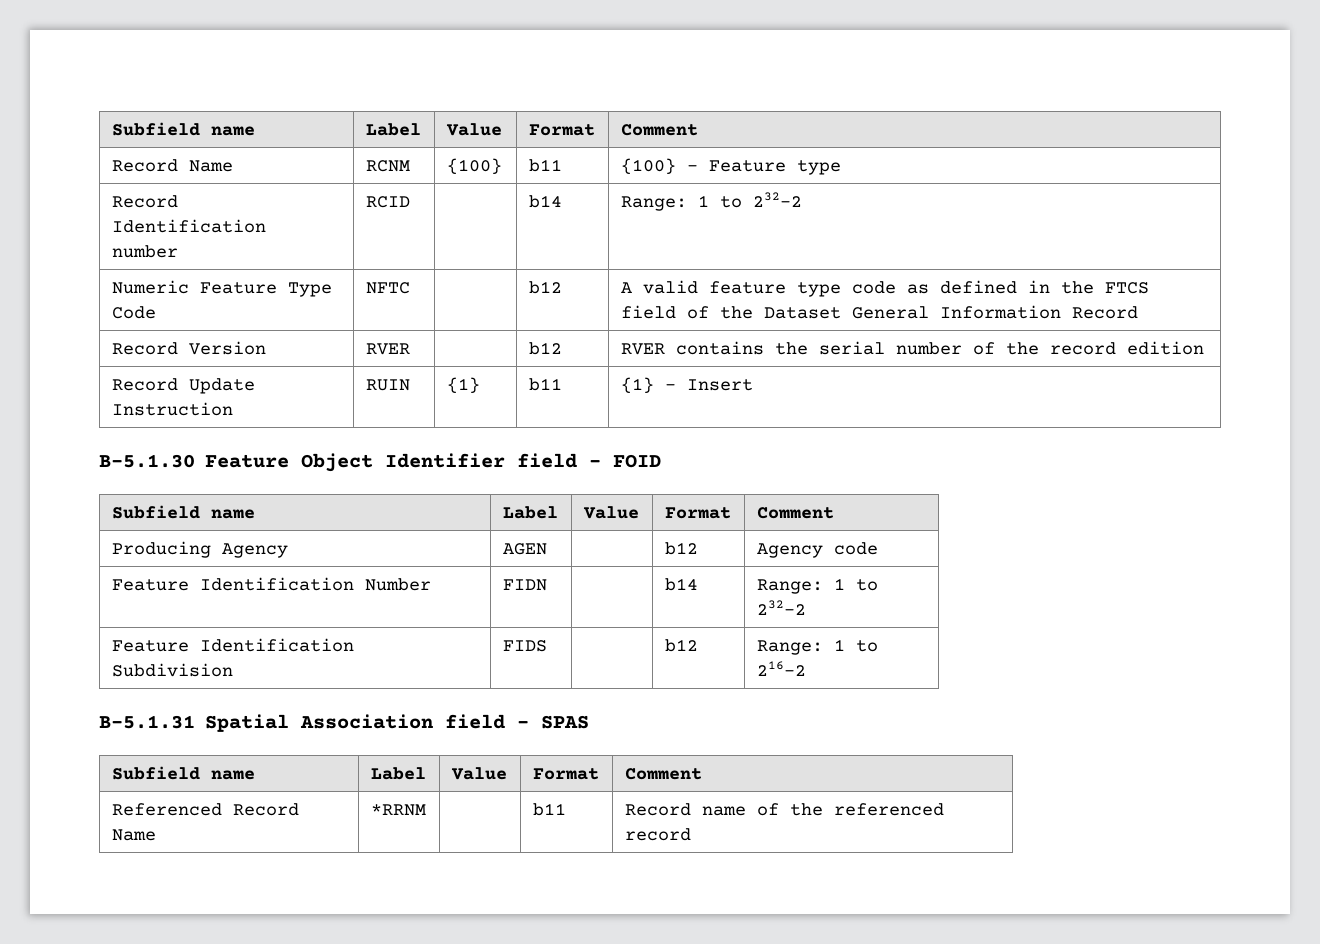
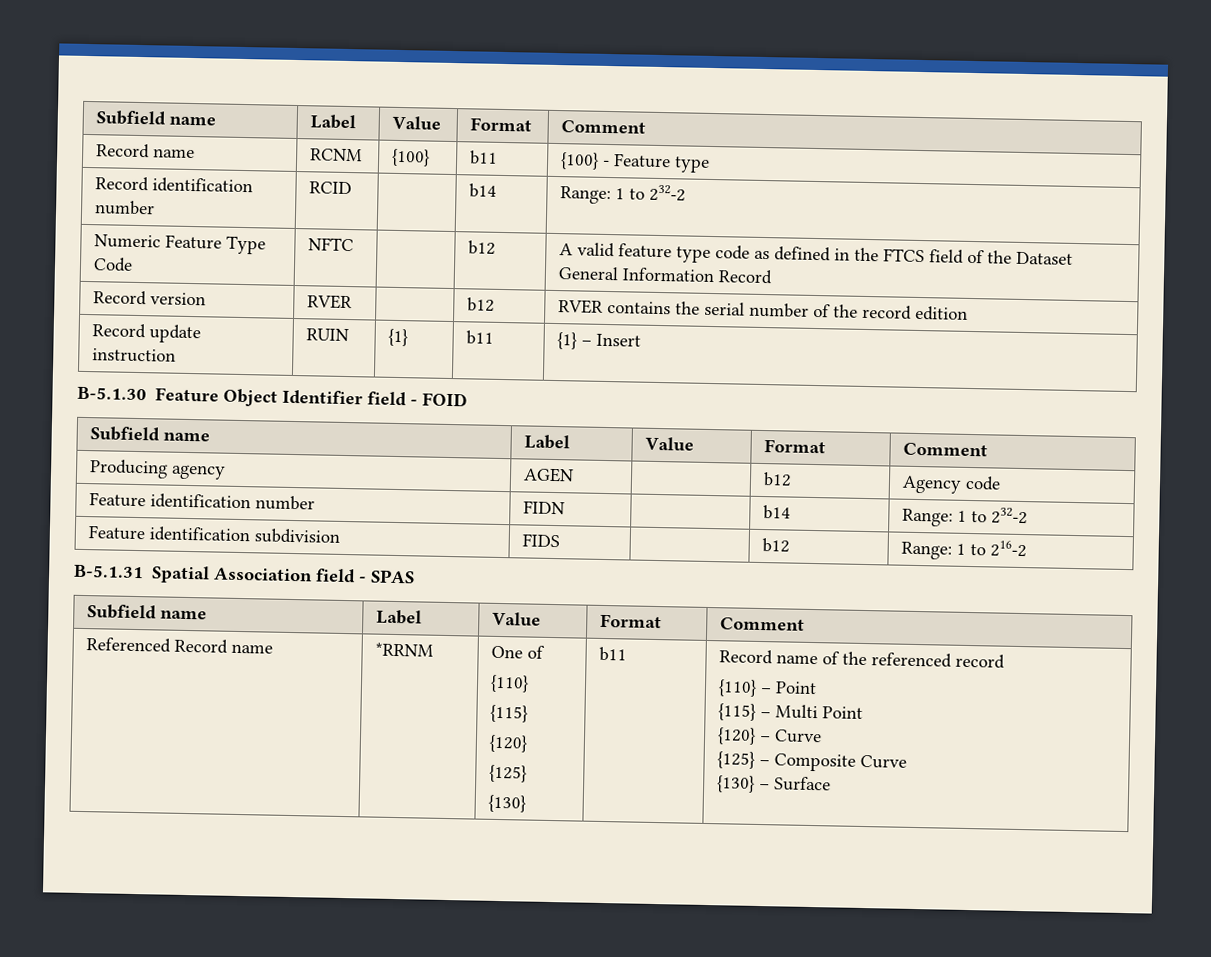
[188,160,233,172] Name -> [153,148,196,159] name
[111,219,266,233] Identification -> [152,177,254,194] identification
[188,341,266,355] Version -> [150,292,207,306] version
[188,378,255,394] [111,402,233,416] Update Instruction -> [149,324,202,344] [92,348,177,363] update instruction
[221,543,288,558] Agency -> [171,464,227,480] agency
[199,577,431,591] Identification Number -> [150,493,316,511] identification number
[199,638,354,652] [111,663,233,677] Identification Subdivision -> [149,526,341,544] identification subdivision
[111,829,156,841] Name -> [231,643,274,654] name
(426, 810) none -> [491,645,546,659] [490,674,530,693] [490,704,529,723] [489,734,529,753] [489,764,528,783] [488,794,527,813] One of // {110} // {115} // {120} // {125} // {130}
(691, 834) none -> [718,679,818,697] [718,703,864,721] [717,727,823,745] [717,751,908,772] [716,775,832,793] // {110} – Point // {115} – Multi Point // {120} – Curve // {125} – Composite Curve // {130} – Surface

